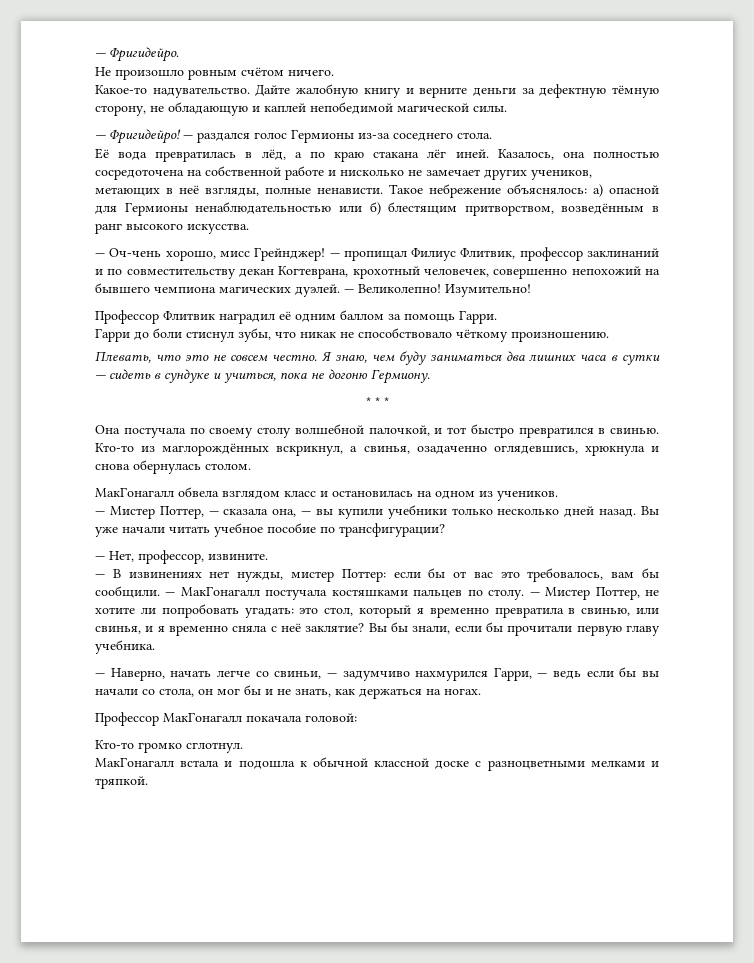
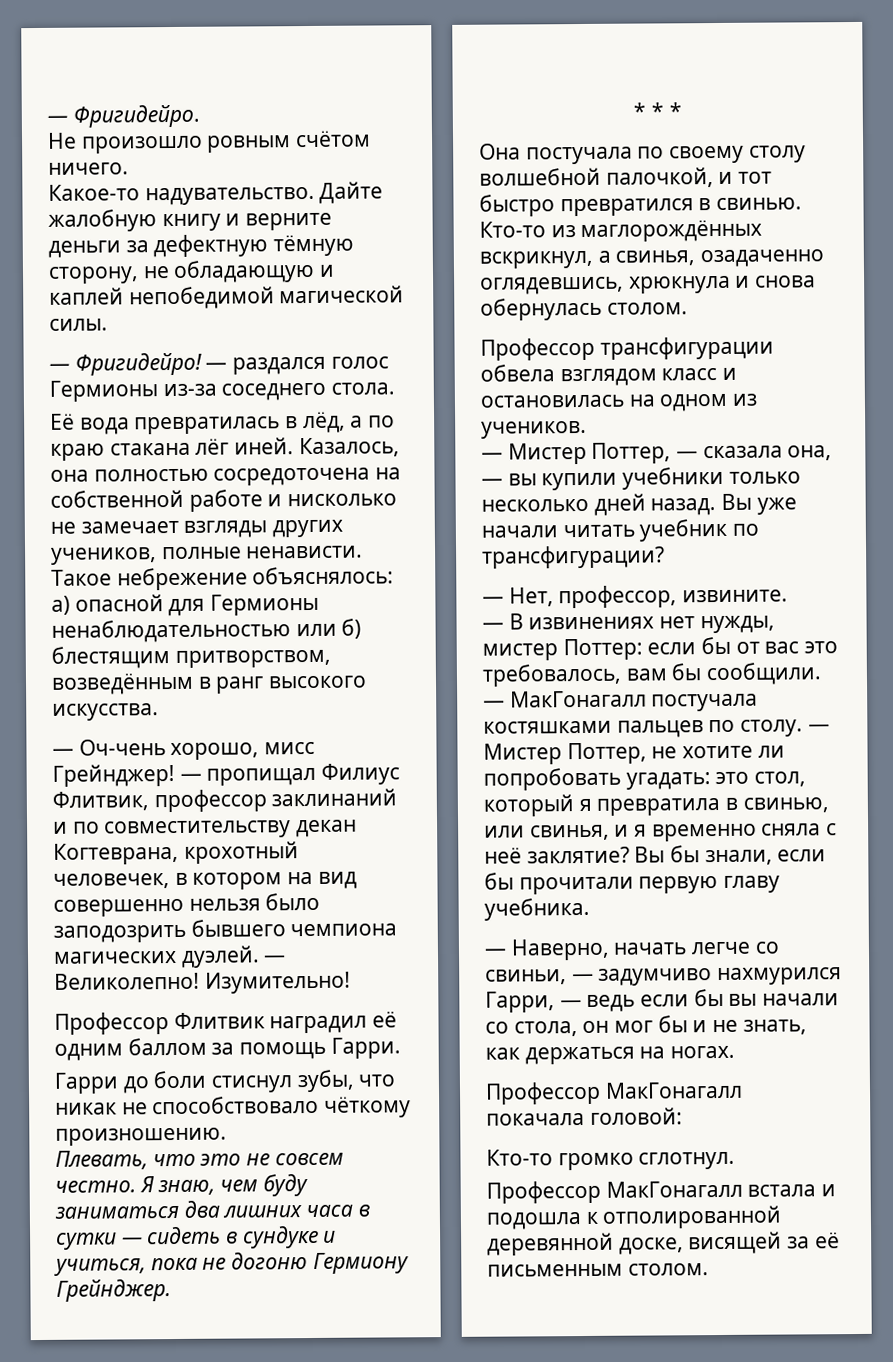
(480, 172) none -> [183,520,268,538] взгляды
[95,185,259,196] метающих в неё взгляды, -> (157, 556) none
[493,266,660,279] совершенно непохожий на -> [174,871,357,890] [53,892,321,917] [53,924,186,943] в котором на вид совершенно нельзя было заподозрить
[371,370,430,384] Гермиону. -> [312,1252,409,1274] [56,1279,171,1302] Гермиону Грейнджер.
[95,488,174,497] МакГонагалл -> [480,336,774,361] Профессор трансфигурации
[214,523,316,537] учебное пособие -> [639,518,728,542] учебник
[429,607,489,618] временно -> (592, 805) none
(243, 747) none -> [486,1180,601,1204] Профессор
[312,757,659,771] [95,776,148,789] обычной классной доске с разноцветными мелками и тряпкой. -> [602,1205,783,1229] [487,1231,840,1256] [487,1263,709,1277] отполированной деревянной доске, висящей за её письменным столом.

